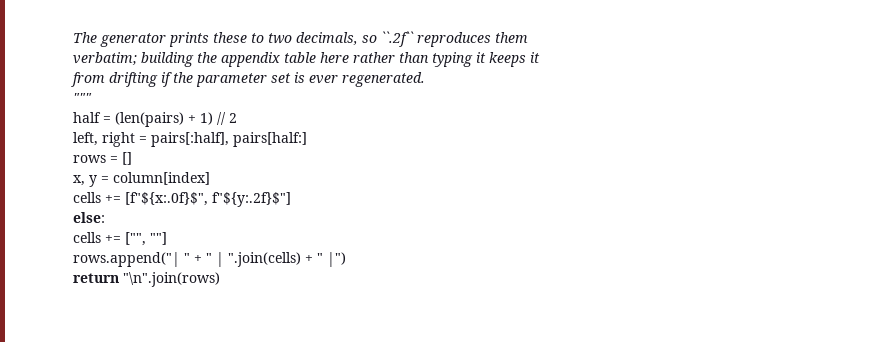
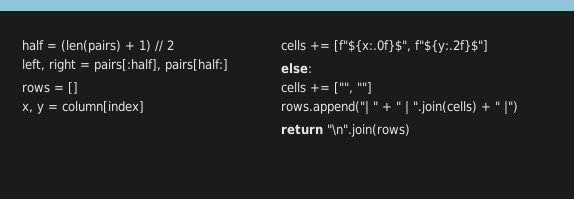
[73,31,528,47] [73,52,540,67] [71,72,425,87] [73,93,92,103] The generator prints these to two decimals, so ``.2f`` reproduces them // verbatim; building the appendix table here rather than typing it keeps it // from drifting if the parameter set is ever regenerated. // """ // -> (22, 45) none

